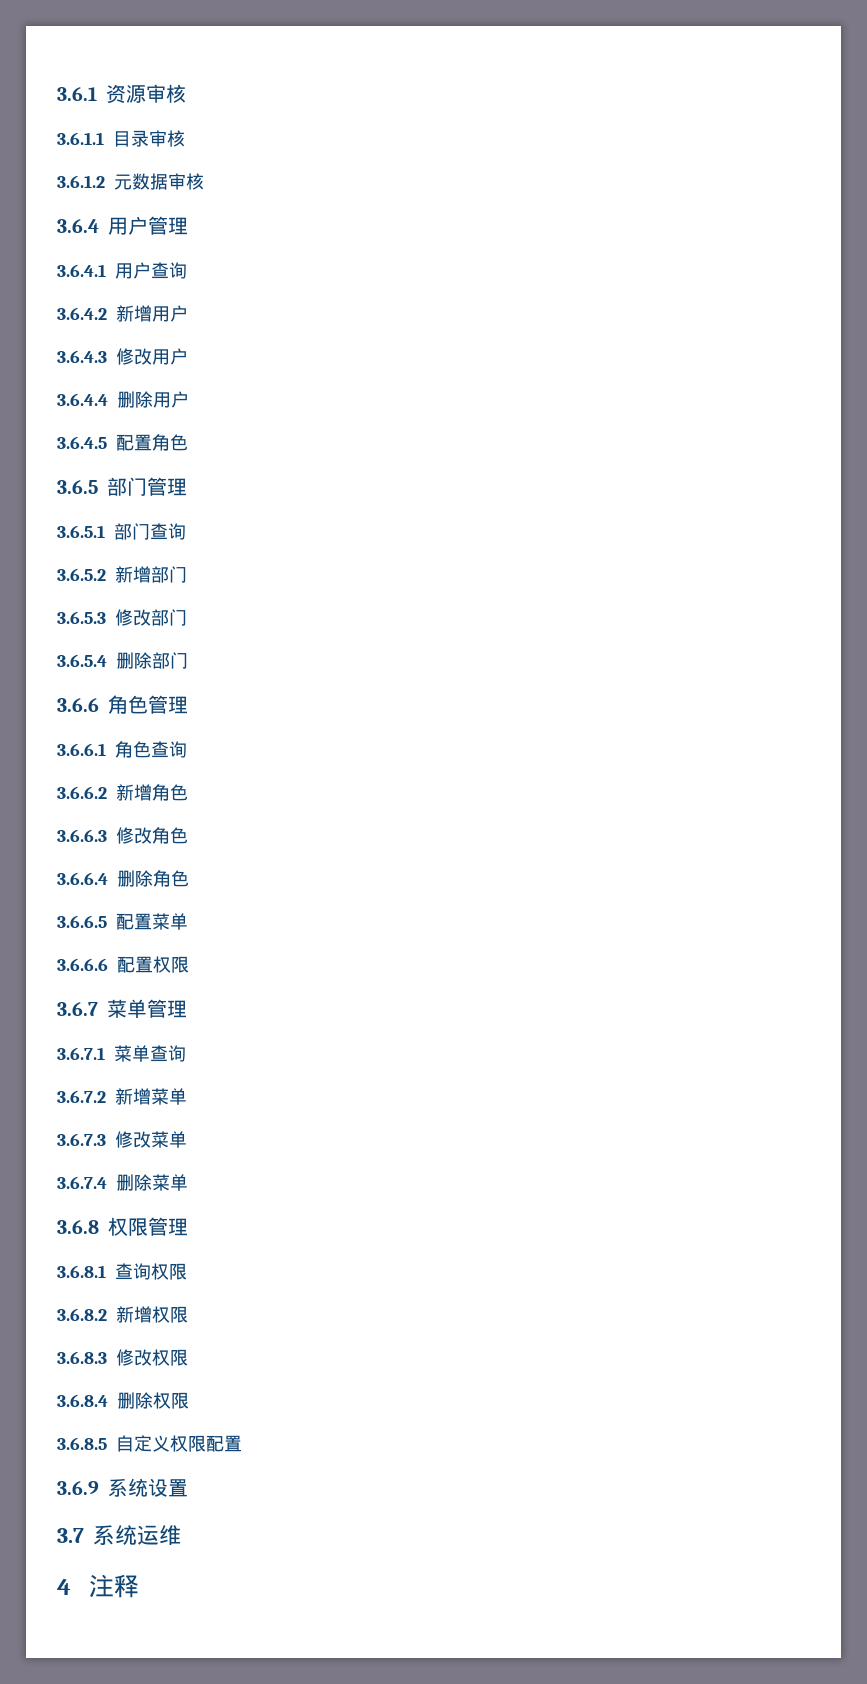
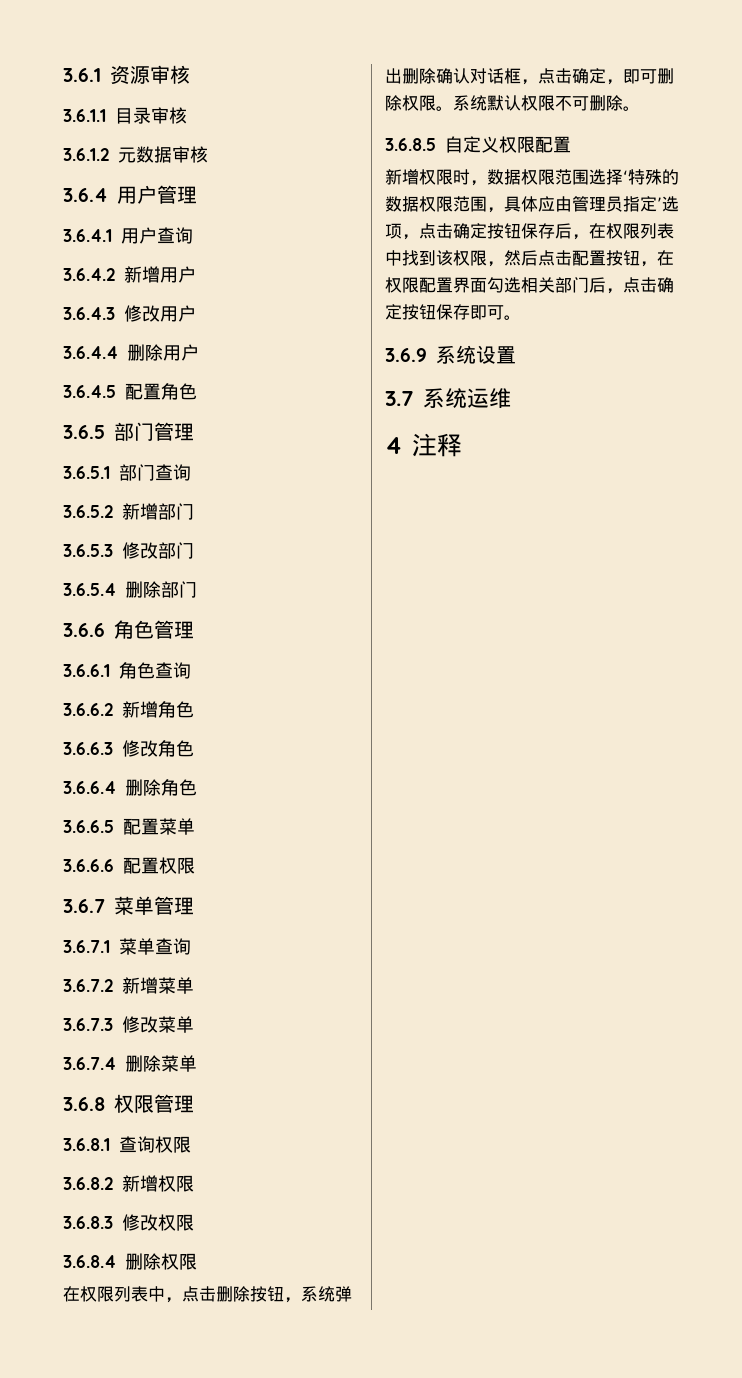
(189, 1400) none -> [63,1286,352,1303] [385,68,674,85] [385,95,640,111] // 在权限列表中，点击删除按钮，系统弹出删除确认对话框，点击确定，即可删除权限。系统默认权限不可删除。
(242, 1443) none -> [385,169,679,186] [385,196,679,213] [385,223,674,240] [385,250,674,267] [385,277,674,294] [385,304,521,320] // 新增权限时，数据权限范围选择‘特殊的数据权限范围，具体应由管理员指定’选项，点击确定按钮保存后，在权限列表中找到该权限，然后点击配置按钮，在权限配置界面勾选相关部门后，点击确定按钮保存即可。

